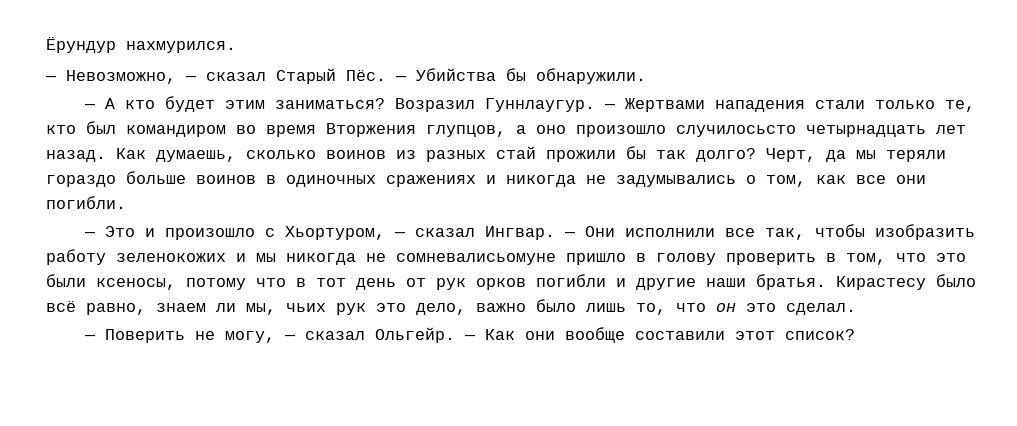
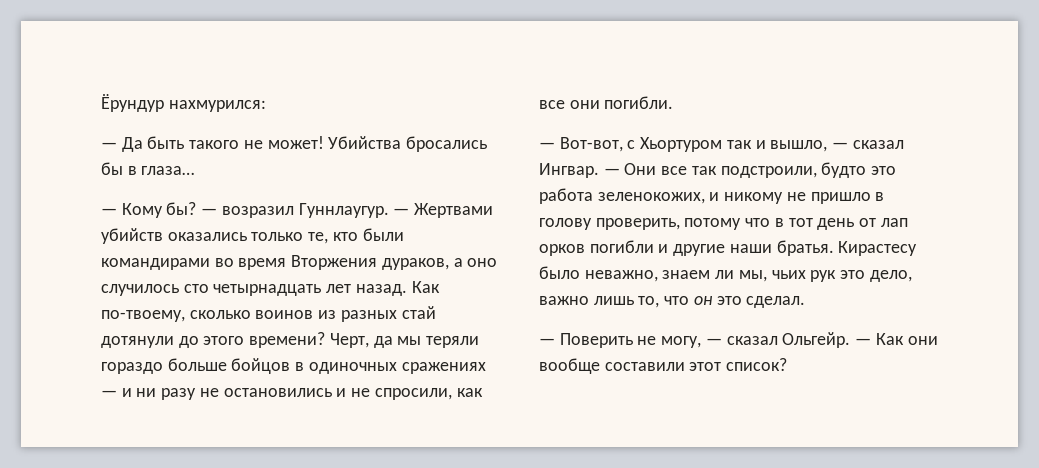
[126,41,236,53] [45,68,646,84] [84,96,476,112] нахмурился. // — Невозможно, — сказал Старый Пёс. — Убийства бы обнаружили. // — А кто будет этим заниматься? Возразил -> [168,100,266,112] [101,136,488,152] [101,162,195,175] [101,202,294,218] нахмурился: // — Да быть такого не может! Убийства бросались бы в глаза… // — Кому бы? — возразил
[715,100,866,112] нападения стали -> [101,228,247,244] убийств оказались
[86,121,226,137] был командиром -> [362,228,404,241] [101,258,210,270] были командирами
[426,125,506,137] глупцов, -> [381,258,449,270] дураков,
[576,125,796,137] произошло случилосьсто -> [101,284,209,296] случилось сто
[156,150,236,162] думаешь, -> [101,310,185,322] по-твоему,
[546,146,756,162] прожили бы так долго? -> [101,332,326,348] дотянули до этого времени?
[196,175,256,184] воинов -> [231,358,291,374] бойцов
[486,175,806,187] и никогда не задумывались о том, -> [101,388,452,400] — и ни разу не остановились и не спросили,
[105,226,386,240] Это и произошло с Хьортуром, -> [559,137,828,152] Вот-вот, с Хьортуром так и вышло,
[625,224,976,240] [46,249,966,265] [46,274,176,290] исполнили все так, чтобы изобразить работу зеленокожих и мы никогда не сомневалисьомуне пришло в голову проверить в том, что это были ксеносы, -> [661,162,897,178] [539,188,885,204] [539,218,680,230] все так подстроили, будто это работа зеленокожих, и никому не пришло в голову проверить,
[436,278,466,290] рук -> [880,218,908,227] лап
[46,301,146,315] всё равно, -> [584,270,658,282] неважно,
[536,299,576,312] было -> (589, 300) none

